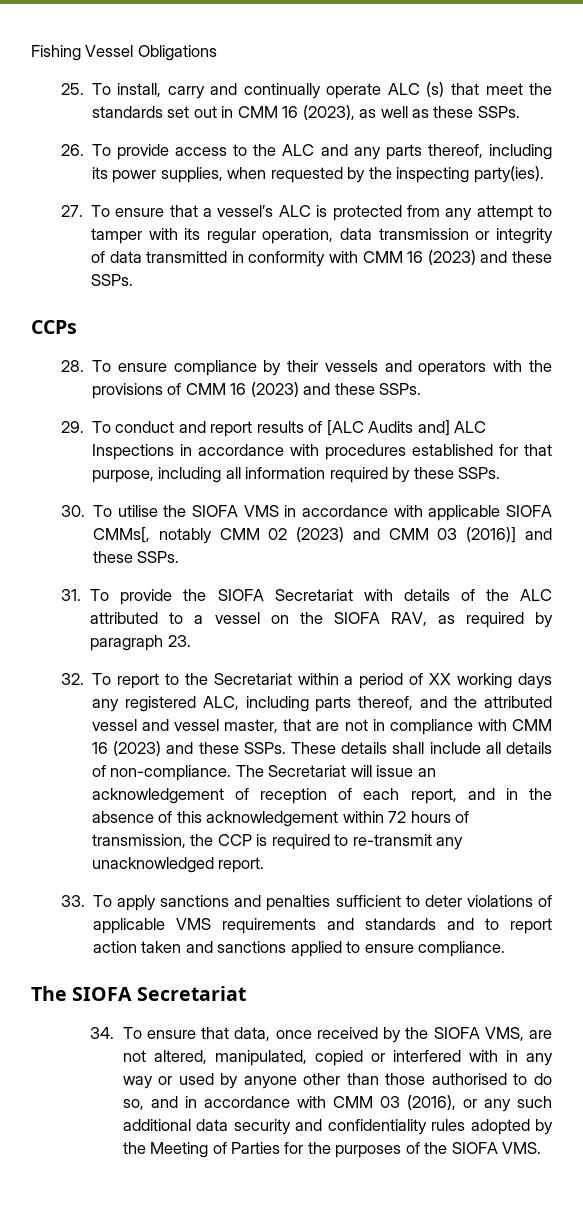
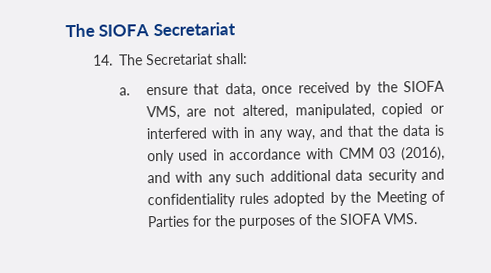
[31,45,217,61] [60,82,553,99] [91,105,520,120] [60,144,552,160] [91,166,544,183] [60,205,552,221] [90,228,554,244] [90,250,552,267] [90,274,133,286] [31,320,77,334] [60,360,553,376] [91,382,422,399] [60,420,487,437] [91,444,552,460] [91,467,501,483] [60,505,552,521] [92,527,553,544] [92,551,180,563] [60,589,553,605] [90,612,553,628] [90,635,191,651] [60,673,552,689] [91,696,553,712] [91,719,552,735] [91,741,552,756] [91,765,436,781] [91,788,553,804] [91,811,470,827] [91,834,464,850] [91,857,265,873] [60,895,552,911] [92,918,552,934] [92,941,506,957] [31,986,246,1001] [90,1027,142,1039] Fishing Vessel Obligations // 25. To install, carry and continually operate ALC (s) that meet the standards set out in CMM 16 (2023), as well as these SSPs. // 26. To provide access to the ALC and any parts thereof, including its power supplies, when requested by the inspecting party(ies). // 27. To ensure that a vessel’s ALC is protected from any attempt to tamper with its regular operation, data transmission or integrity of data transmitted in conformity with CMM 16 (2023) and these SSPs. // CCPs // 28. To ensure compliance by their vessels and operators with the provisions of CMM 16 (2023) and these SSPs. // 29. To conduct and report results of [ALC Audits and] ALC Inspections in accordance with procedures established for that purpose, including all information required by these SSPs. // 30. To utilise the SIOFA VMS in accordance with applicable SIOFA CMMs[, notably CMM 02 (2023) and CMM 03 (2016)] and these SSPs. // 31. To provide the SIOFA Secretariat with details of the ALC attributed to a vessel on the SIOFA RAV, as required by paragraph 23. // 32. To report to the Secretariat within a period of XX working days any registered ALC, including parts thereof, and the attributed vessel and vessel master, that are not in compliance with CMM 16 (2023) and these SSPs. These details shall include all details of non-compliance. The Secretariat will issue an acknowledgement of reception of each report, and in the absence of this acknowledgement within 72 hours of transmission, the CCP is required to re-transmit any unacknowledged report. // 33. To apply sanctions and penalties sufficient to deter violations of applicable VMS requirements and standards and to report action taken and sanctions applied to ensure compliance. // The SIOFA Secretariat // 34. To -> [65,22,236,38] [92,52,249,66] [119,87,131,96] The SIOFA Secretariat // 14. The Secretariat shall: // a.
[122,1073,553,1089] [122,1096,178,1110] way or used by anyone other than those authorised to do so, and -> [285,124,446,141] [146,149,209,165] way, and that the data is only used
[462,1099,477,1108] or -> [146,171,204,184] and with

